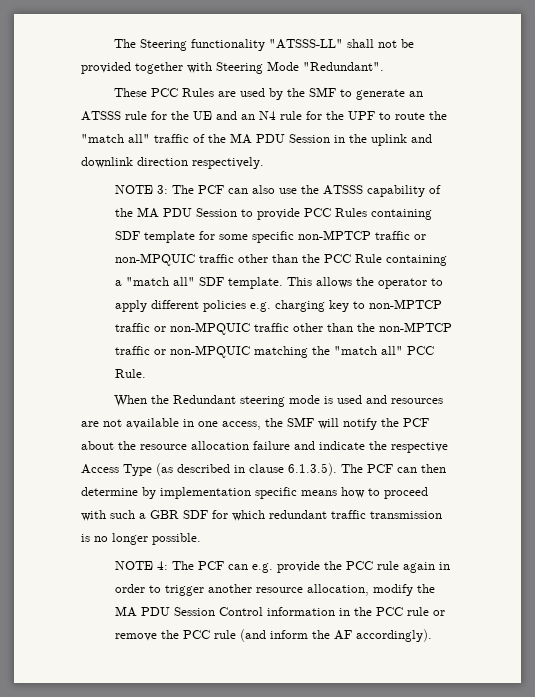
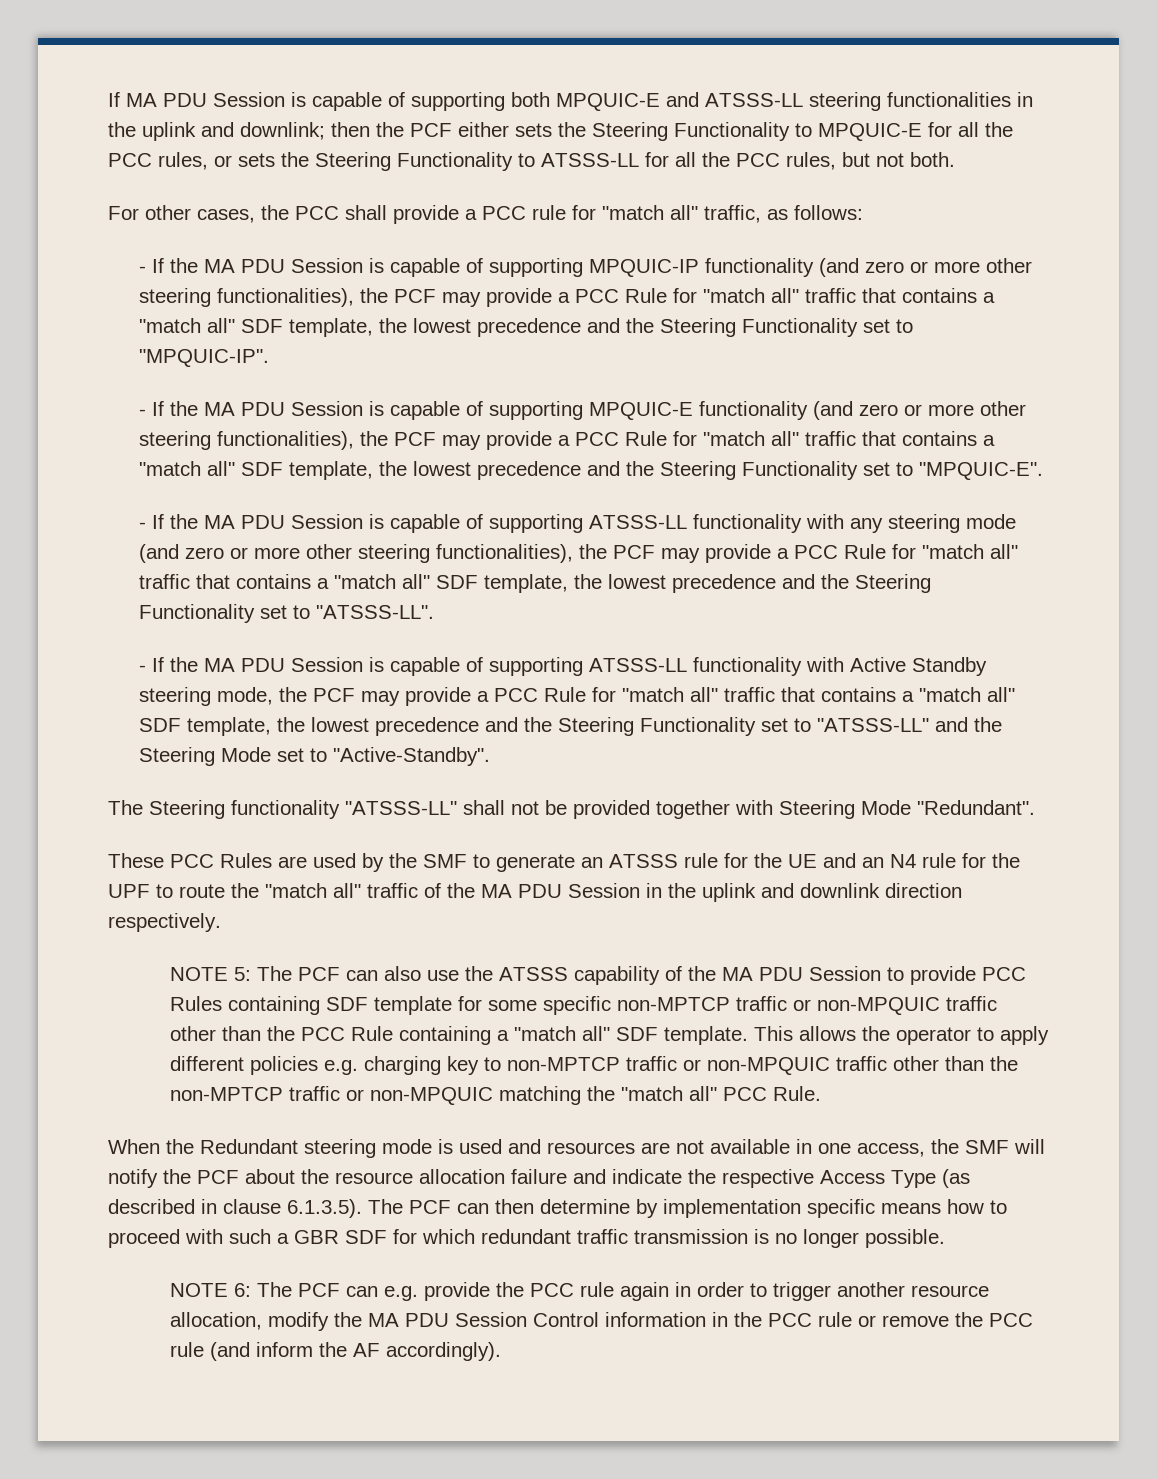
(113, 43) none -> [108,92,1033,111] [108,122,1013,141] [108,152,955,171] [108,205,863,224] [139,258,1033,277] [139,288,996,307] [139,318,914,337] [139,349,270,367] [139,401,1027,420] [139,431,996,450] [139,461,1044,480] [139,514,1017,533] [139,544,1019,563] [139,574,932,593] [139,604,435,623] [139,657,988,676] [139,687,1016,706] [139,717,1003,736] [139,747,491,766] If MA PDU Session is capable of supporting both MPQUIC-E and ATSSS-LL steering functionalities in the uplink and downlink; then the PCF either sets the Steering Functionality to MPQUIC-E for all the PCC rules, or sets the Steering Functionality to ATSSS-LL for all the PCC rules, but not both. // For other cases, the PCC shall provide a PCC rule for "match all" traffic, as follows: // - If the MA PDU Session is capable of supporting MPQUIC-IP functionality (and zero or more other steering functionalities), the PCF may provide a PCC Rule for "match all" traffic that contains a "match all" SDF template, the lowest precedence and the Steering Functionality set to "MPQUIC-IP". // - If the MA PDU Session is capable of supporting MPQUIC-E functionality (and zero or more other steering functionalities), the PCF may provide a PCC Rule for "match all" traffic that contains a "match all" SDF template, the lowest precedence and the Steering Functionality set to "MPQUIC-E". // - If the MA PDU Session is capable of supporting ATSSS-LL functionality with any steering mode (and zero or more other steering functionalities), the PCF may provide a PCC Rule for "match all" traffic that contains a "match all" SDF template, the lowest precedence and the Steering Functionality set to "ATSSS-LL". // - If the MA PDU Session is capable of supporting ATSSS-LL functionality with Active Standby steering mode, the PCF may provide a PCC Rule for "match all" traffic that contains a "match all" SDF template, the lowest precedence and the Steering Functionality set to "ATSSS-LL" and the Steering Mode set to "Active-Standby". //
[156,185,168,194] 3: -> [234,967,252,981] 5:
[156,561,168,570] 4: -> [234,1283,252,1297] 6:

